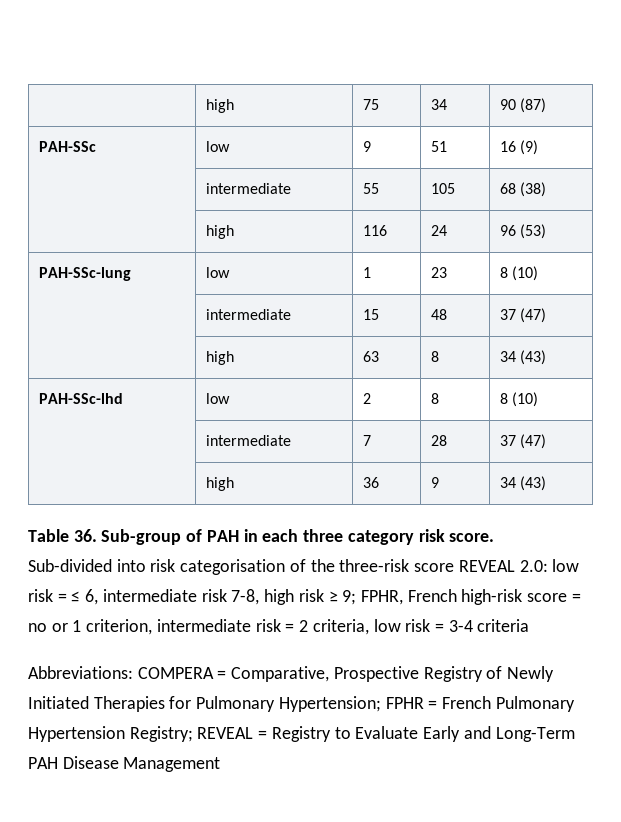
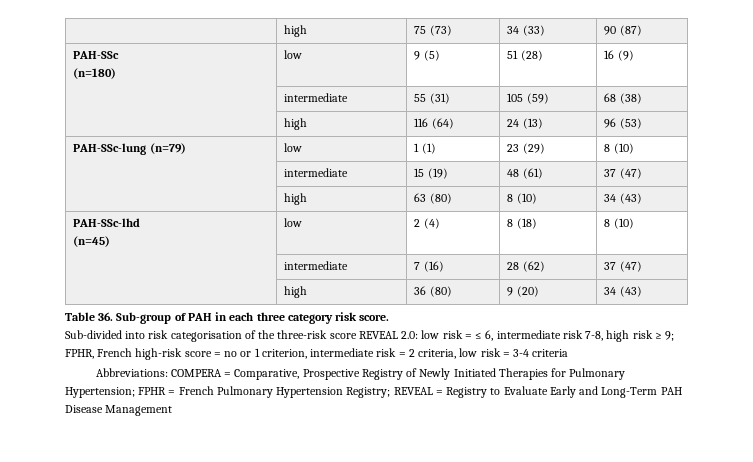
[430,99,447,110] | 34 -> [429,25,452,36] [507,25,545,36] (73) | 34 (33)
(96, 146) none -> [73,68,117,79] // (n=180)
(371, 146) none -> [423,50,440,61] (5)
(447, 146) none -> [520,50,543,61] (28)
(379, 188) none -> [429,93,450,104] (31)
(455, 188) none -> [526,93,549,104] (59)
(387, 230) none -> [431,118,454,129] (64)
(447, 230) none -> [522,118,543,129] (13)
(131, 274) none -> [149,143,186,154] (n=79)
(371, 272) none -> [421,143,436,154] (1)
(447, 272) none -> [522,143,545,154] (29)
(379, 314) none -> [427,168,448,179] (19)
(447, 314) none -> [522,168,543,179] (61)
[430,351,439,362] | 8 -> [429,193,452,204] [507,193,537,204] (80) | 8 (10)
(123, 398) none -> [73,236,111,247] // (n=45)
[430,393,439,404] | 8 -> [423,218,440,229] [507,218,537,229] (4) | 8 (18)
(371, 440) none -> [423,261,444,272] (16)
(447, 440) none -> [522,261,545,272] (62)
[430,477,439,488] | 9 -> [429,286,452,297] [507,286,539,297] (80) | 9 (20)

